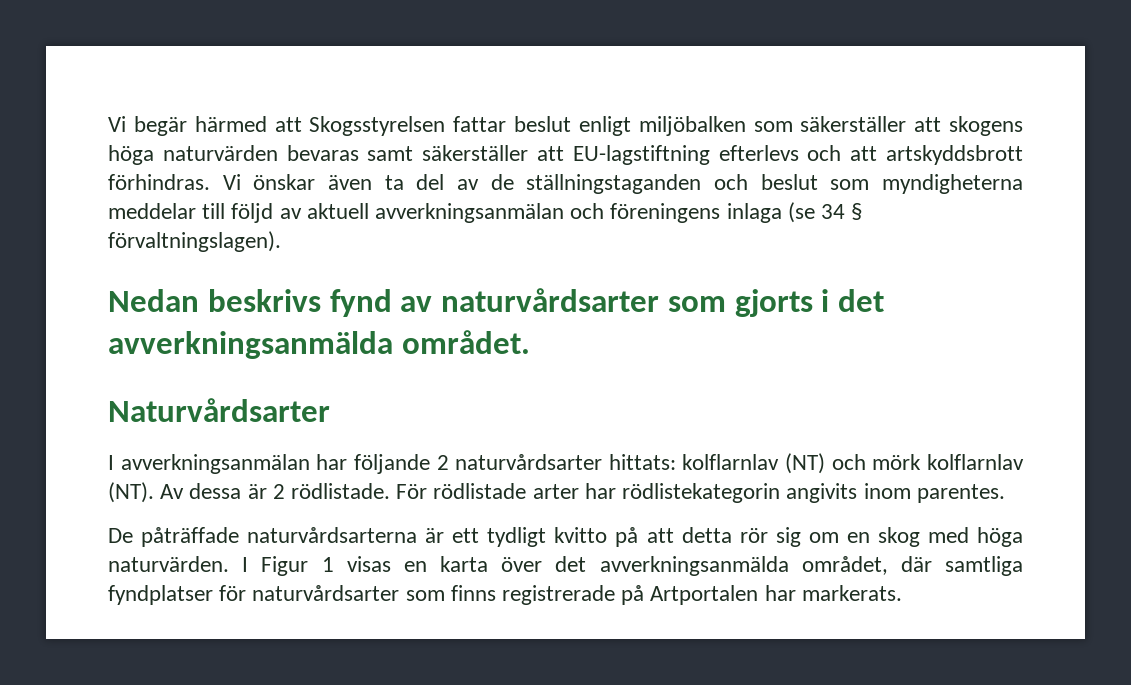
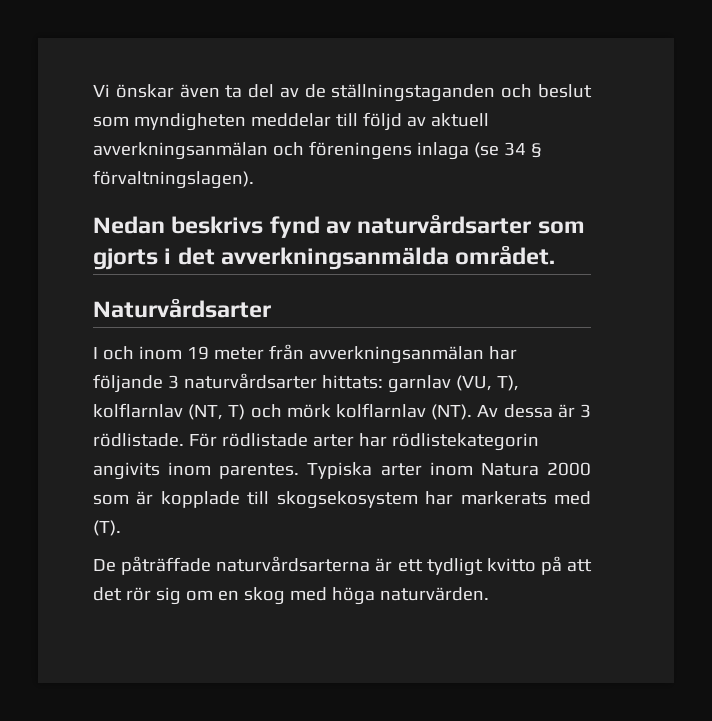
[108,116,1024,136] [108,145,1023,165] [108,174,241,190] Vi begär härmed att Skogsstyrelsen fattar beslut enligt miljöbalken som säkerställer att skogens höga naturvärden bevaras samt säkerställer att EU-lagstiftning efterlevs och att artskyddsbrott förhindras. Vi -> [93,84,110,97] Vi
[882,174,1023,194] myndigheterna -> [133,113,246,131] myndigheten
(114, 462) none -> [102,344,304,360] och inom 19 meter från
[436,455,449,470] 2 -> [167,375,179,389] 3
[682,453,826,474] kolflarnlav (NT) -> [387,375,519,393] [93,403,246,420] garnlav (VU, T), kolflarnlav (NT, T)
[272,484,285,499] 2 -> [579,404,591,418] 3
(1005, 493) none -> [307,462,592,479] [93,491,591,509] [93,520,121,536] Typiska arter inom Natura 2000 som är kopplade till skogsekosystem har markerats med (T).
[681,527,732,543] detta -> [93,587,122,601] det
[242,556,1023,576] [108,585,902,605] I Figur 1 visas en karta över det avverkningsanmälda området, där samtliga fyndplatser för naturvårdsarter som finns registrerade på Artportalen har markerats. -> (489, 594) none

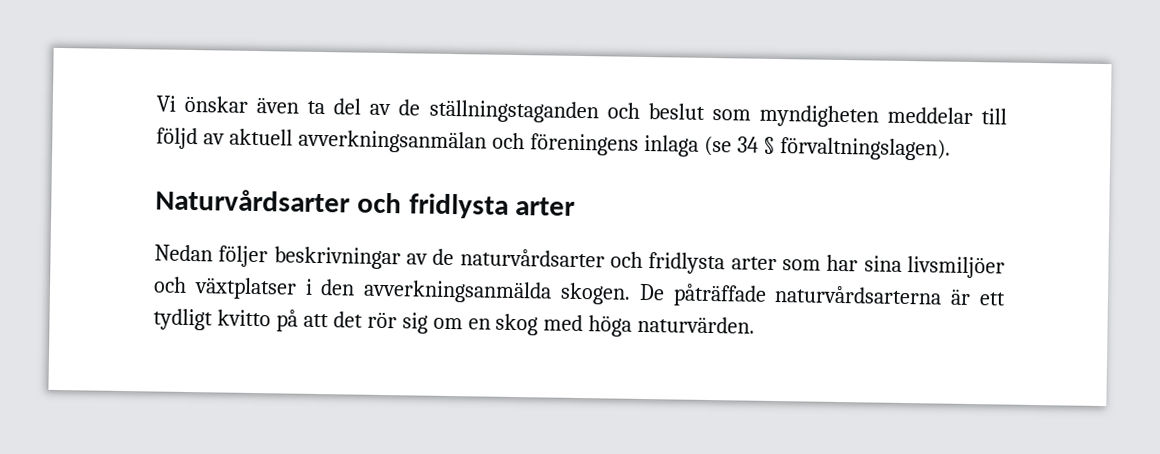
[93,214,585,238] [93,245,556,270] [93,298,271,318] [93,344,517,364] [93,373,519,393] [93,403,591,420] [93,433,539,451] [93,462,592,480] [93,491,591,509] [93,520,121,536] Nedan beskrivs fynd av naturvårdsarter som gjorts i det avverkningsanmälda området. // Naturvårdsarter // I och inom 19 meter från avverkningsanmälan har följande 3 naturvårdsarter hittats: garnlav (VU, T), kolflarnlav (NT, T) och mörk kolflarnlav (NT). Av dessa är 3 rödlistade. För rödlistade arter har rödlistekategorin angivits inom parentes. Typiska arter inom Natura 2000 som är kopplade till skogsekosystem har markerats med (T). // -> [155,188,576,219] [154,244,1006,279] [153,276,631,305] Naturvårdsarter och fridlysta arter // Nedan följer beskrivningar av de naturvårdsarter och fridlysta arter som har sina livsmiljöer och växtplatser i den avverkningsanmälda skogen.

